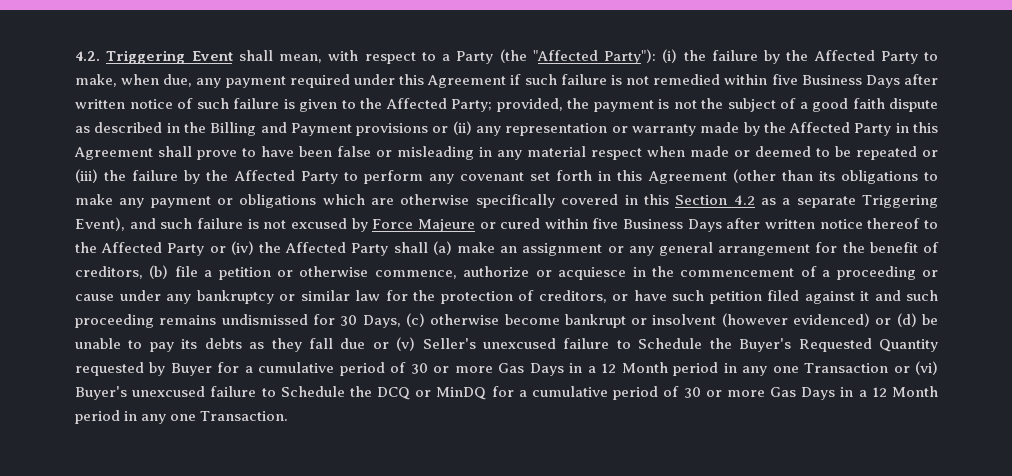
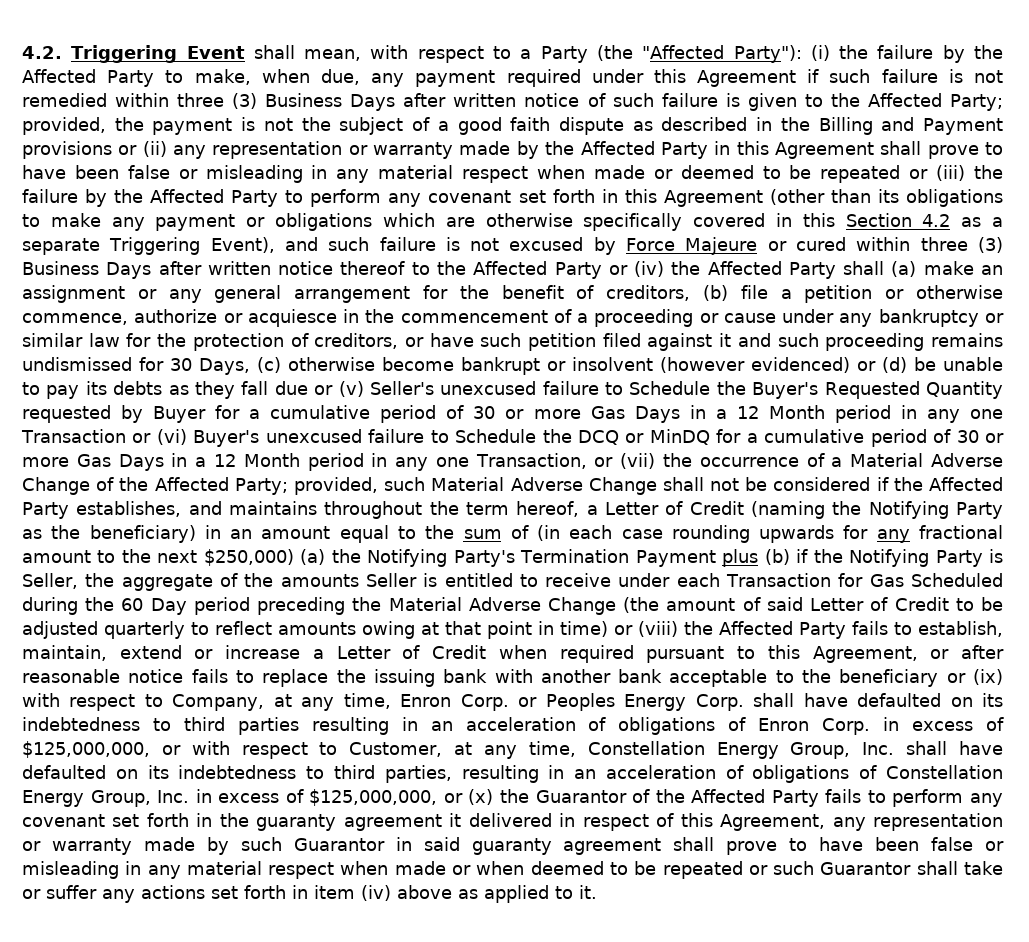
[771,74,798,85] five -> [177,93,258,109] three (3)
[592,218,619,229] five -> [920,237,1003,253] three (3)
[200,411,289,421] Transaction. -> [475,453,1003,469] [22,477,1003,495] [22,501,1004,519] [22,525,1004,543] [22,549,1003,567] [22,573,1003,591] [22,597,1003,615] [22,621,1003,639] [22,645,1005,663] [22,669,1003,687] [22,693,1004,711] [22,717,1004,735] [22,741,1003,759] [22,765,1004,783] [22,789,1003,807] [22,813,1004,831] [22,837,1004,855] [22,861,1003,879] [22,885,597,903] Transaction, or (vii) the occurrence of a Material Adverse Change of the Affected Party; provided, such Material Adverse Change shall not be considered if the Affected Party establishes, and maintains throughout the term hereof, a Letter of Credit (naming the Notifying Party as the beneficiary) in an amount equal to the sum of (in each case rounding upwards for any fractional amount to the next $250,000) (a) the Notifying Party's Termination Payment plus (b) if the Notifying Party is Seller, the aggregate of the amounts Seller is entitled to receive under each Transaction for Gas Scheduled during the 60 Day period preceding the Material Adverse Change (the amount of said Letter of Credit to be adjusted quarterly to reflect amounts owing at that point in time) or (viii) the Affected Party fails to establish, maintain, extend or increase a Letter of Credit when required pursuant to this Agreement, or after reasonable notice fails to replace the issuing bank with another bank acceptable to the beneficiary or (ix) with respect to Company, at any time, Enron Corp. or Peoples Energy Corp. shall have defaulted on its indebtedness to third parties resulting in an acceleration of obligations of Enron Corp. in excess of $125,000,000, or with respect to Customer, at any time, Constellation Energy Group, Inc. shall have defaulted on its indebtedness to third parties, resulting in an acceleration of obligations of Constellation Energy Group, Inc. in excess of $125,000,000, or (x) the Guarantor of the Affected Party fails to perform any covenant set forth in the guaranty agreement it delivered in respect of this Agreement, any representation or warranty made by such Guarantor in said guaranty agreement shall prove to have been false or misleading in any material respect when made or when deemed to be repeated or such Guarantor shall take or suffer any actions set forth in item (iv) above as applied to it.

